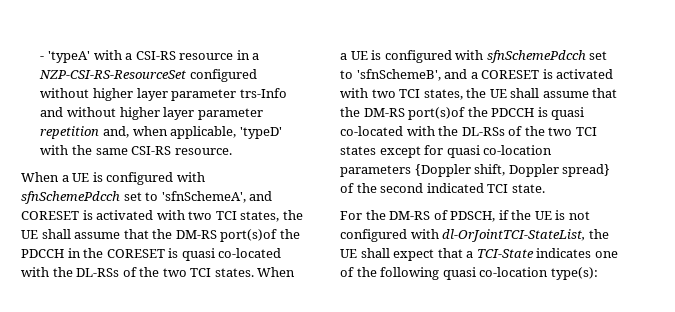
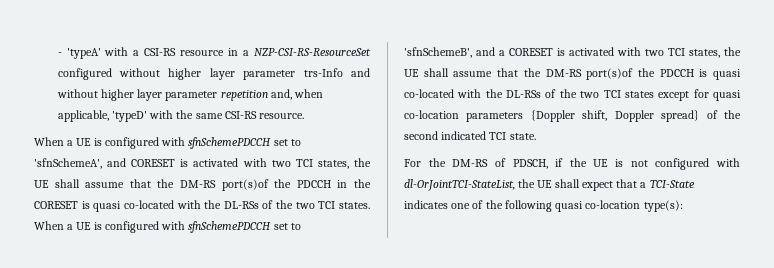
[21,191,120,204] sfnSchemePdcch -> [188,137,272,149] sfnSchemePDCCH
[486,50,586,63] sfnSchemePdcch -> [188,221,272,233] sfnSchemePDCCH

